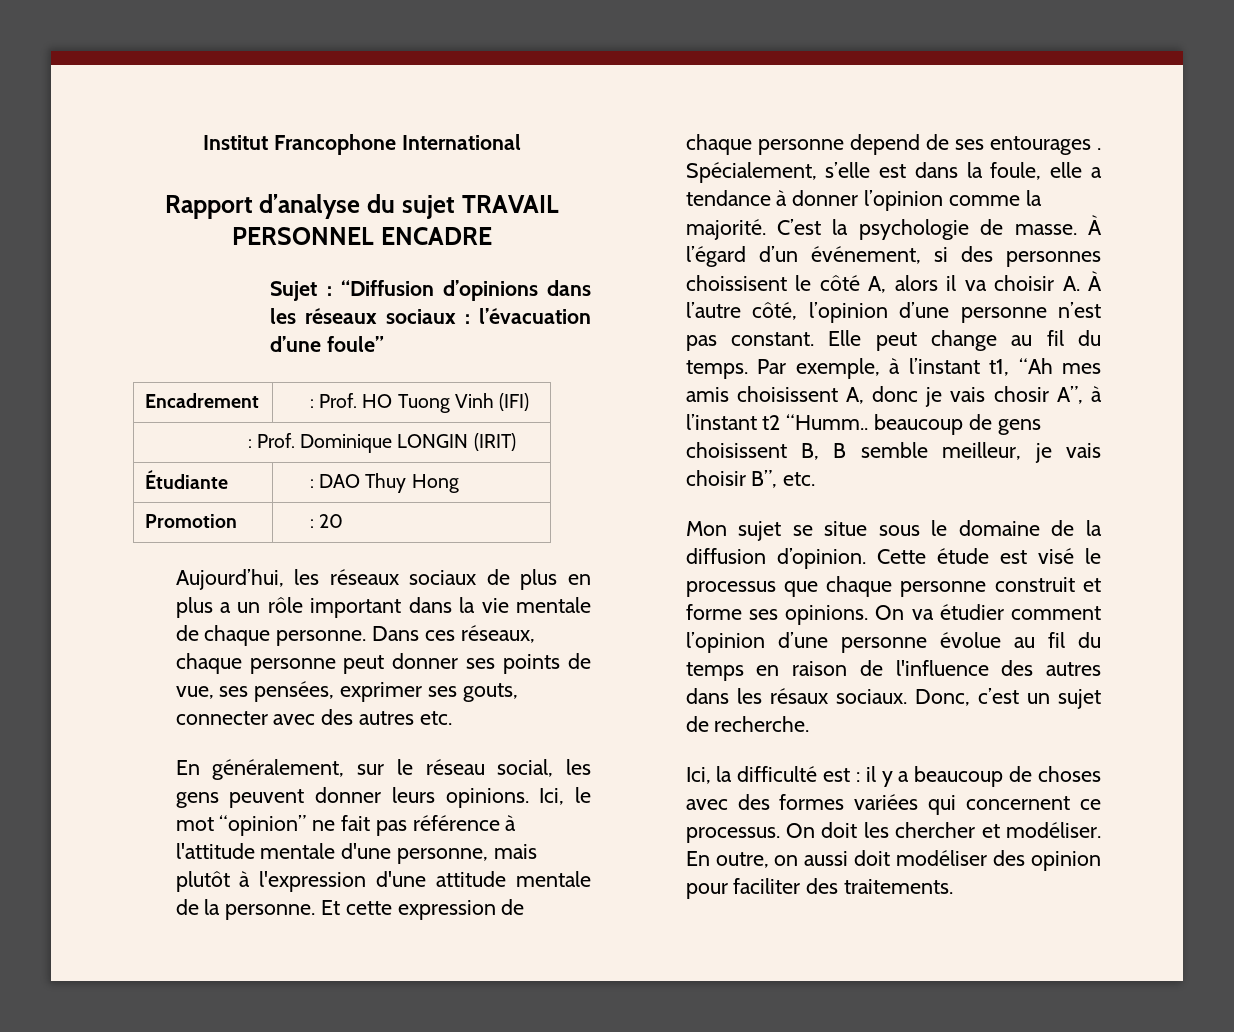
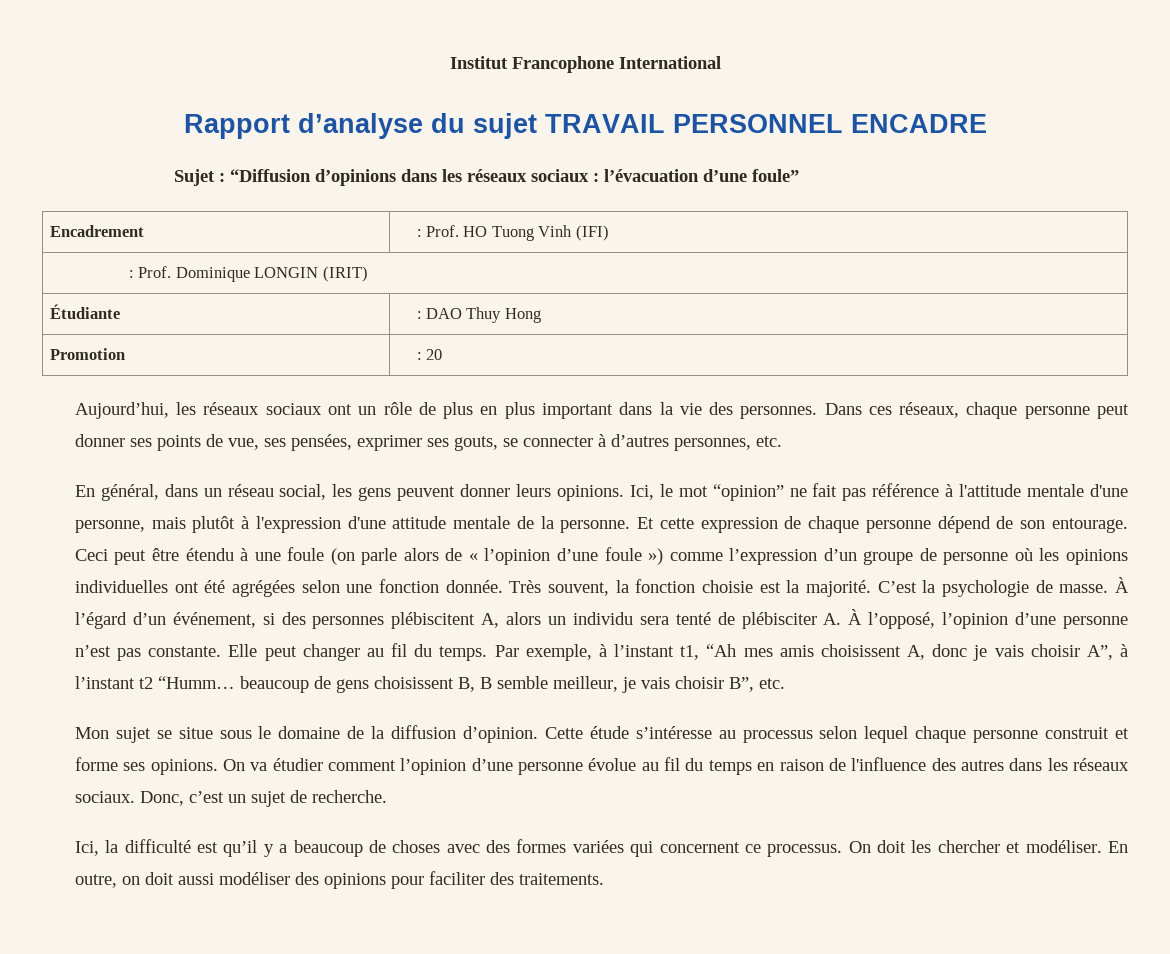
(477, 577) none -> [327,402,412,415] ont un rôle
[220,597,303,613] a un rôle -> (535, 410) none
[516,597,592,613] [175,625,367,646] mentale de chaque personne. -> [709,402,818,419] des personnes.
[175,709,415,725] connecter avec des autres -> [502,434,751,451] se connecter à d’autres personnes,
[212,759,413,780] généralement, sur le -> [100,484,222,501] général, dans un
[849,134,1101,155] [685,162,1102,183] [685,190,1020,211] depend de ses entourages . Spécialement, s’elle est dans la foule, elle a tendance à donner l’opinion comme -> [937,516,1128,533] [74,547,1128,565] [74,579,781,597] dépend de son entourage. Ceci peut être étendu à une foule (on parle alors de « l’opinion d’une foule ») comme l’expression d’un groupe de personne où les opinions individuelles ont été agrégées selon une fonction donnée. Très souvent, la fonction choisie est
[685,271,1102,293] [685,302,798,320] choissisent le côté A, alors il va choisir A. À l’autre côté, -> [391,609,936,629] plébiscitent A, alors un individu sera tenté de plébisciter A. À l’opposé,
[730,332,814,346] constant. -> [148,646,222,657] constante.
[930,330,997,351] change -> [302,644,360,661] changer
[993,386,1049,402] chosir -> [1030,644,1080,657] choisir
[786,414,869,430] “Humm.. -> [157,676,235,689] “Humm…
[1000,548,1101,564] [685,581,818,597] est visé le processus que -> [635,726,909,743] s’intéresse au processus selon lequel
[769,688,828,704] résaux -> [1073,758,1130,771] réseaux
[855,766,876,782] : il -> [223,840,258,857] qu’il
[804,850,891,866] aussi doit -> [144,872,214,885] doit aussi
[1031,851,1101,871] opinion -> [323,873,386,889] opinions

